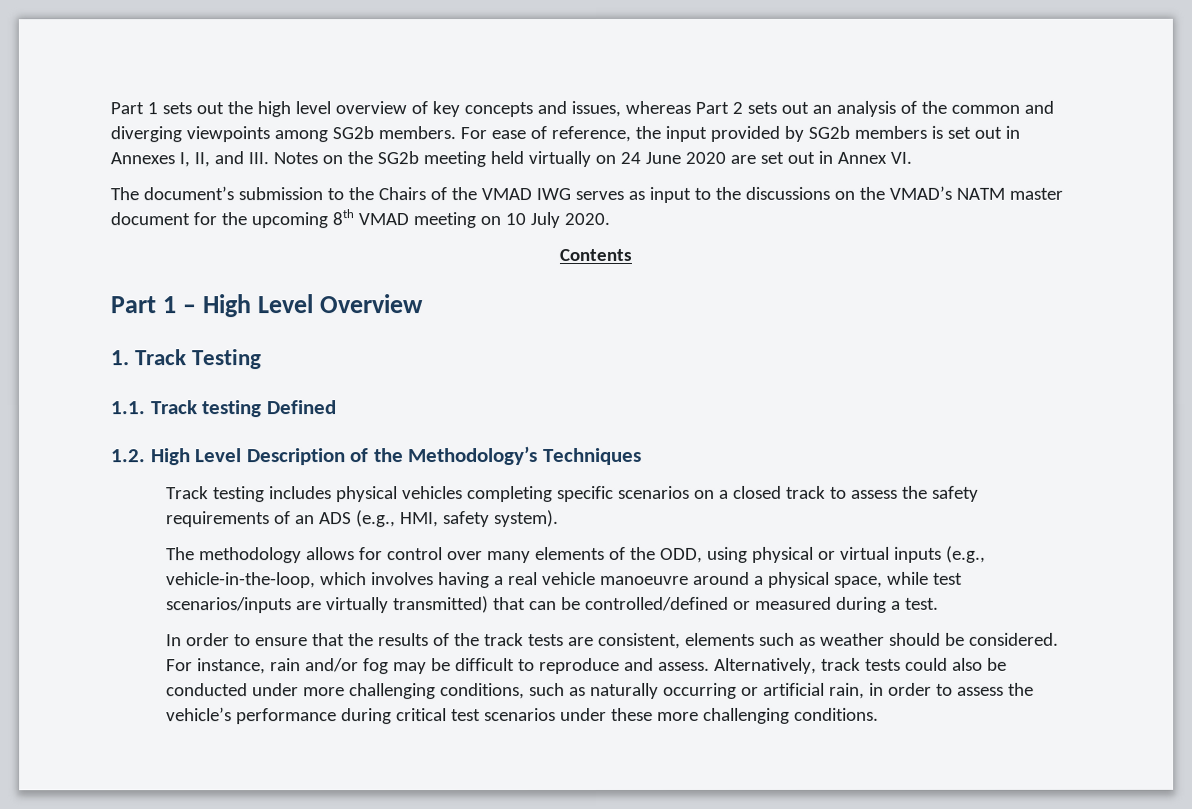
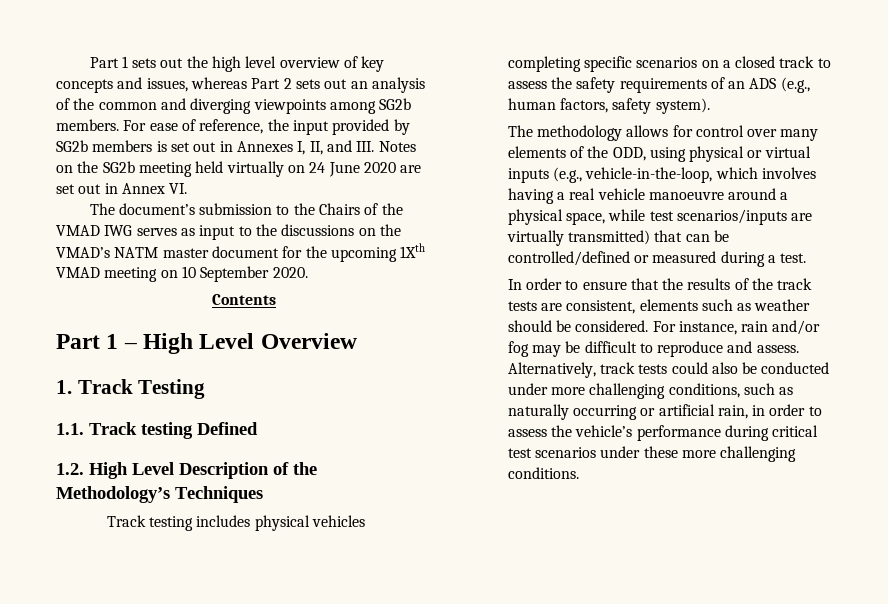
[331,209,354,226] 8th -> [400,243,426,258] 1Xth
[529,212,560,229] July -> [200,266,270,282] September
[399,512,439,528] HMI, -> [507,98,608,113] human factors,

